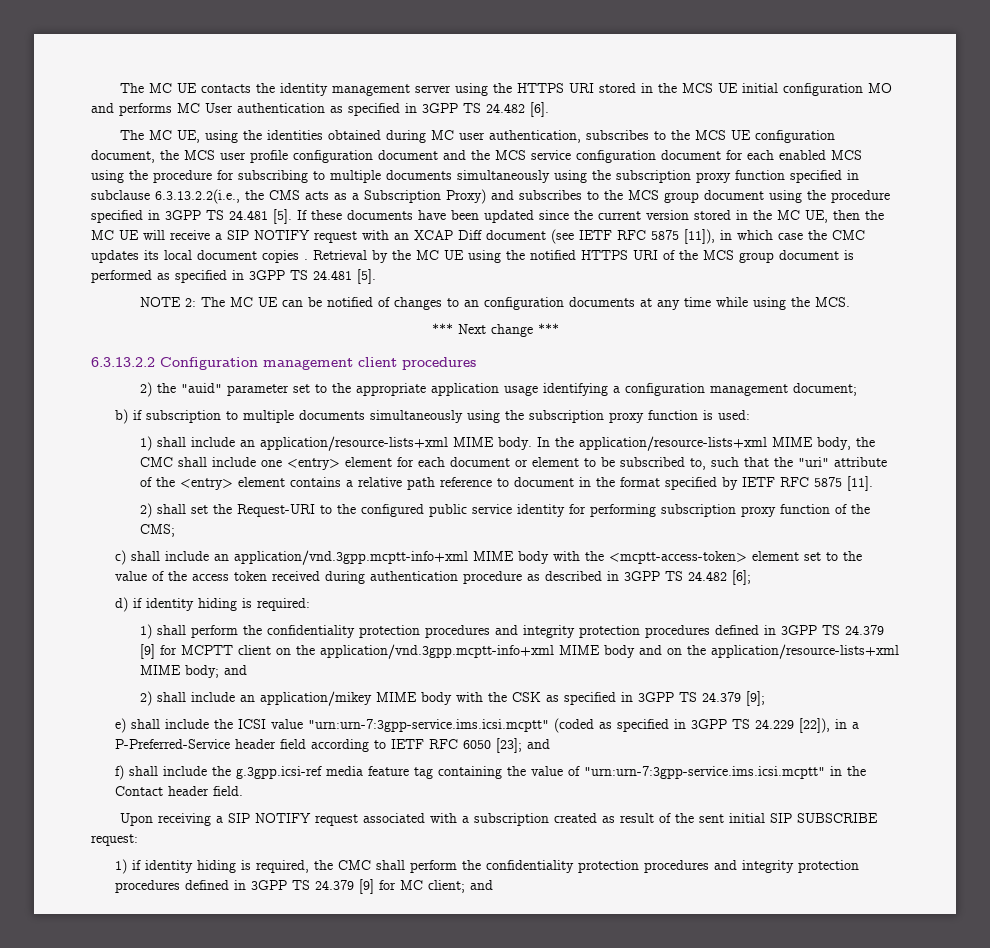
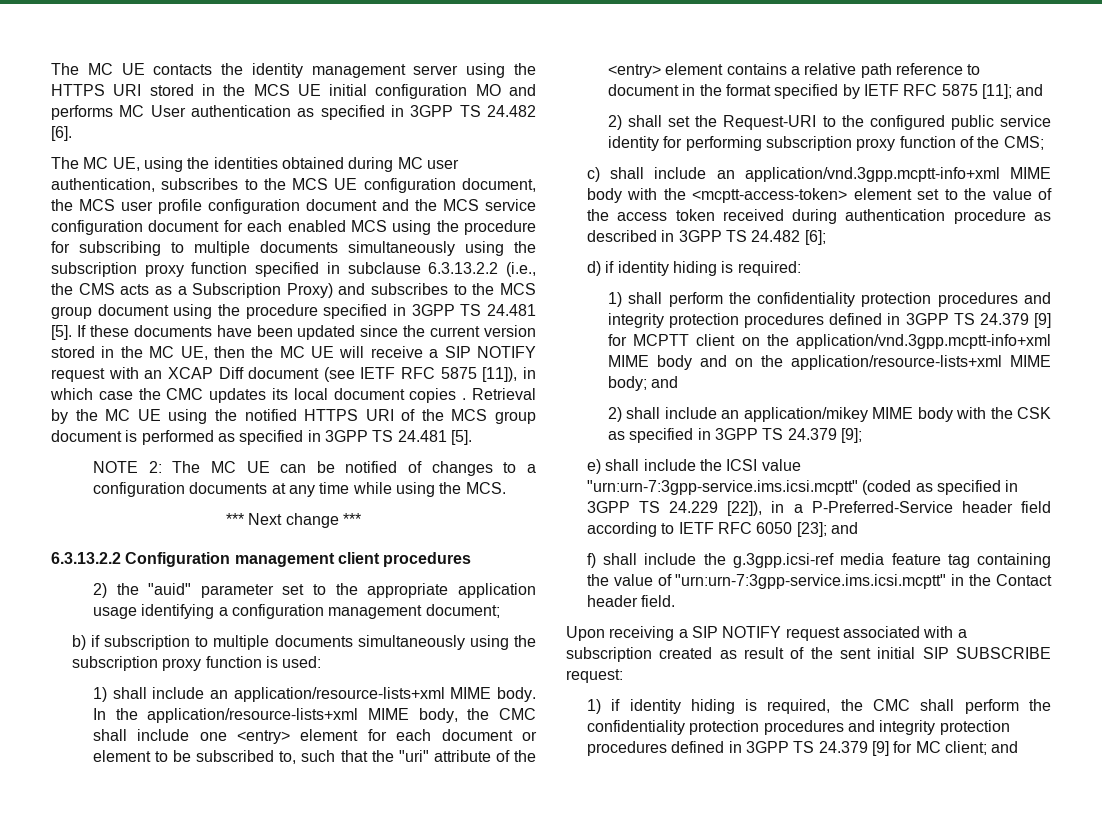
[155,189,240,204] 6.3.13.2.2(i.e., -> [428,262,536,277] 6.3.13.2.2 (i.e.,
[463,300,479,307] an -> [527,464,536,473] a
[846,476,873,491] [11]. -> [981,84,1044,99] [11]; and

